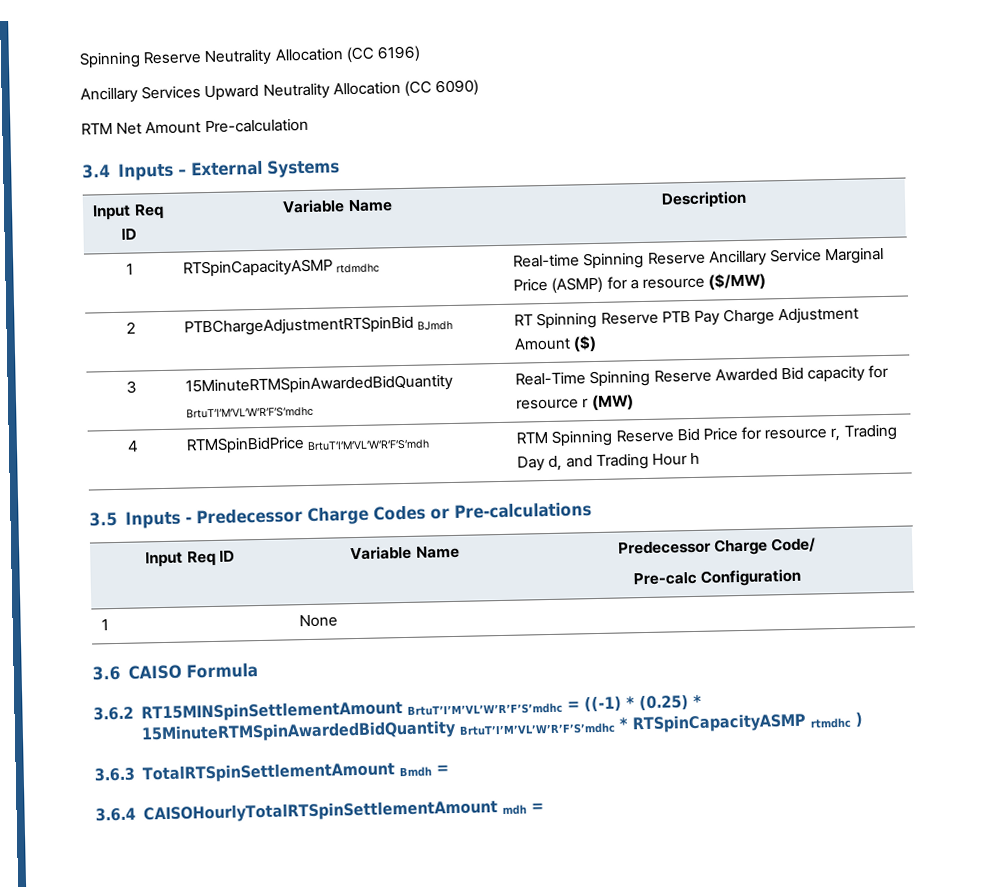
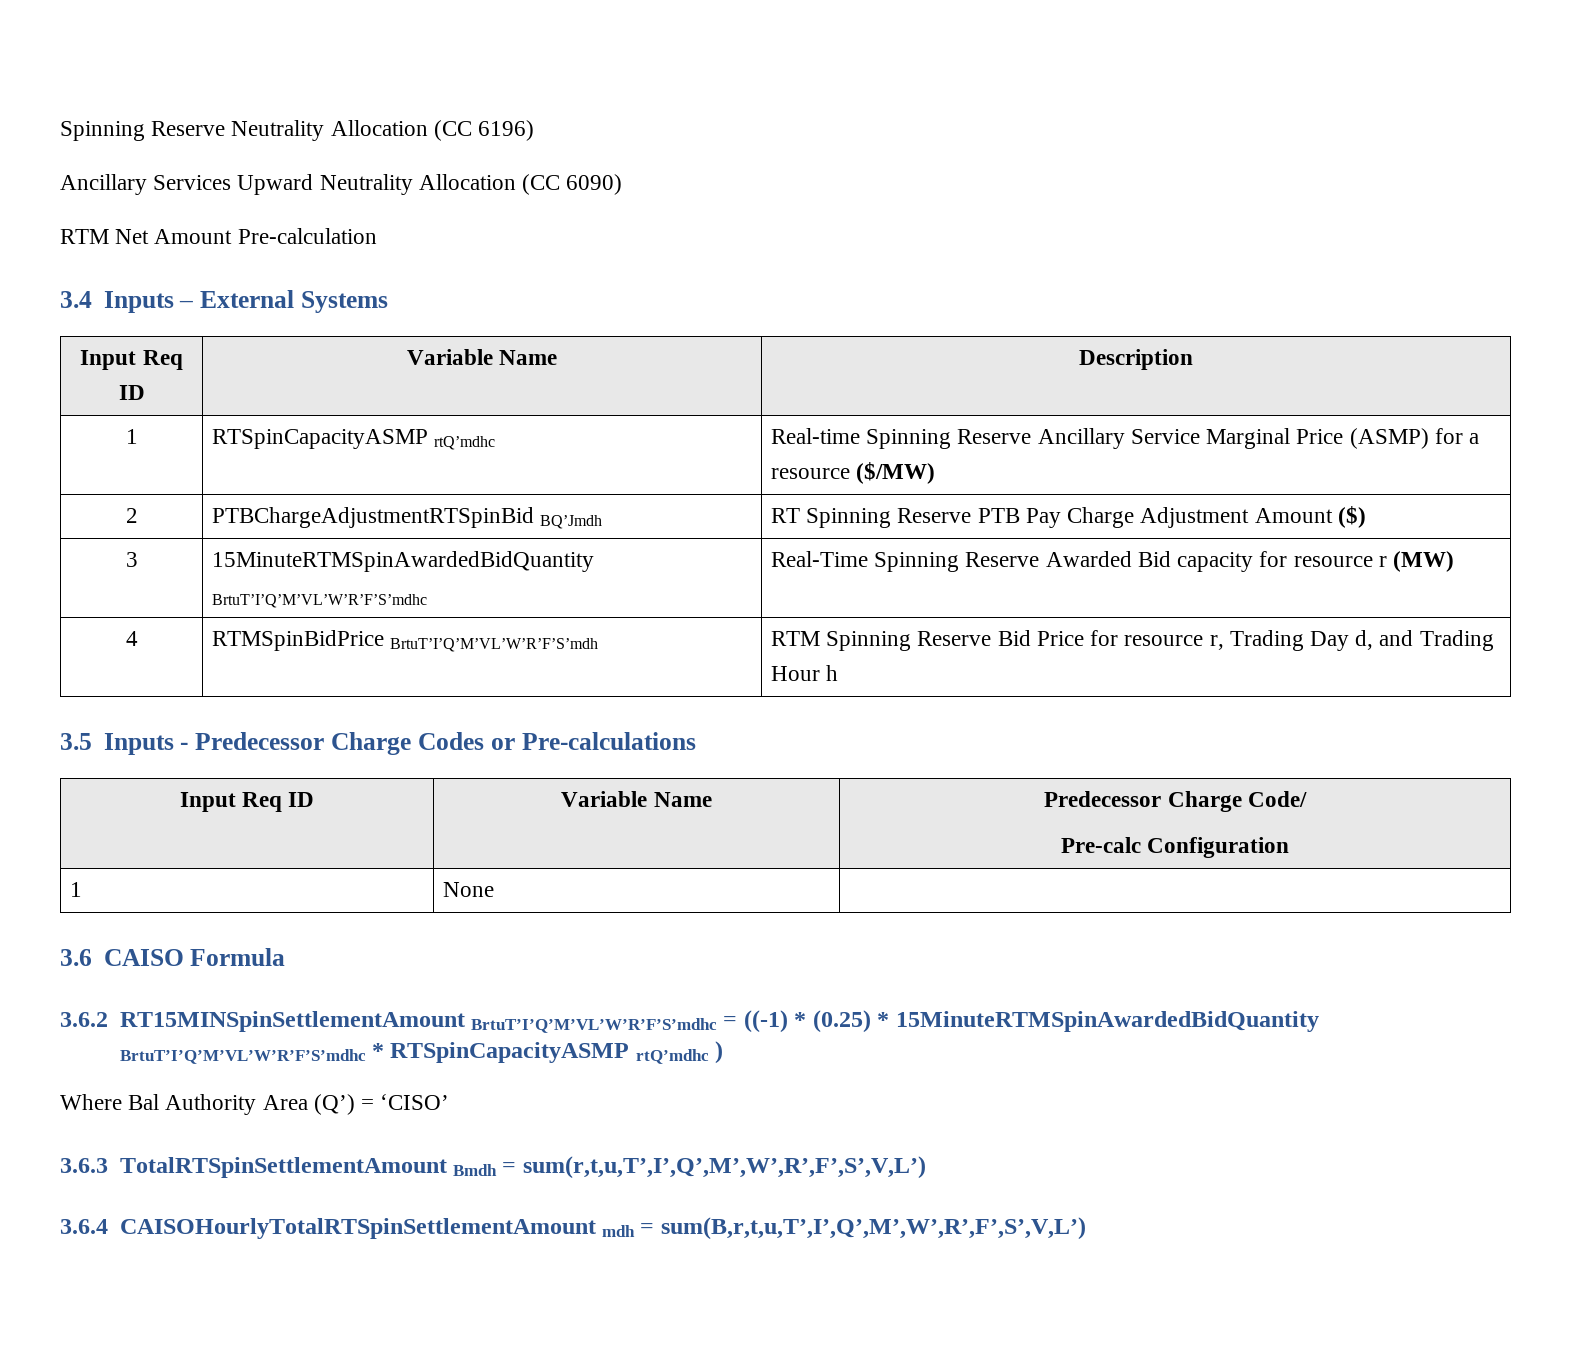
[336,263,381,274] rtdmdhc -> [434,436,496,450] rtQ’mdhc
[417,320,454,331] BJmdh -> [540,515,603,529] BQ’Jmdh
[186,406,315,419] BrtuT’I’M’VL’W’R’F’S’mdhc -> [212,594,428,608] BrtuT’I’Q’M’VL’W’R’F’S’mdhc
[307,439,431,451] BrtuT’I’M’VL’W’R’F’S’mdh -> [390,638,599,652] BrtuT’I’Q’M’VL’W’R’F’S’mdh
[406,702,563,716] BrtuT’I’M’VL’W’R’F’S’mdhc -> [470,1018,717,1033] BrtuT’I’Q’M’VL’W’R’F’S’mdhc
[458,722,616,736] BrtuT’I’M’VL’W’R’F’S’mdhc -> [119,1049,366,1064] BrtuT’I’Q’M’VL’W’R’F’S’mdhc
[809,717,851,729] rtmdhc -> [635,1049,709,1064] rtQ’mdhc
(863, 719) none -> [60,1094,450,1115] // Where Bal Authority Area (Q’) = ‘CISO’
(449, 769) none -> [522,1156,926,1179] sum(r,t,u,T’,I’,Q’,M’,W’,R’,F’,S’,V,L’)
(544, 807) none -> [660,1217,1086,1240] sum(B,r,t,u,T’,I’,Q’,M’,W’,R’,F’,S’,V,L’)

